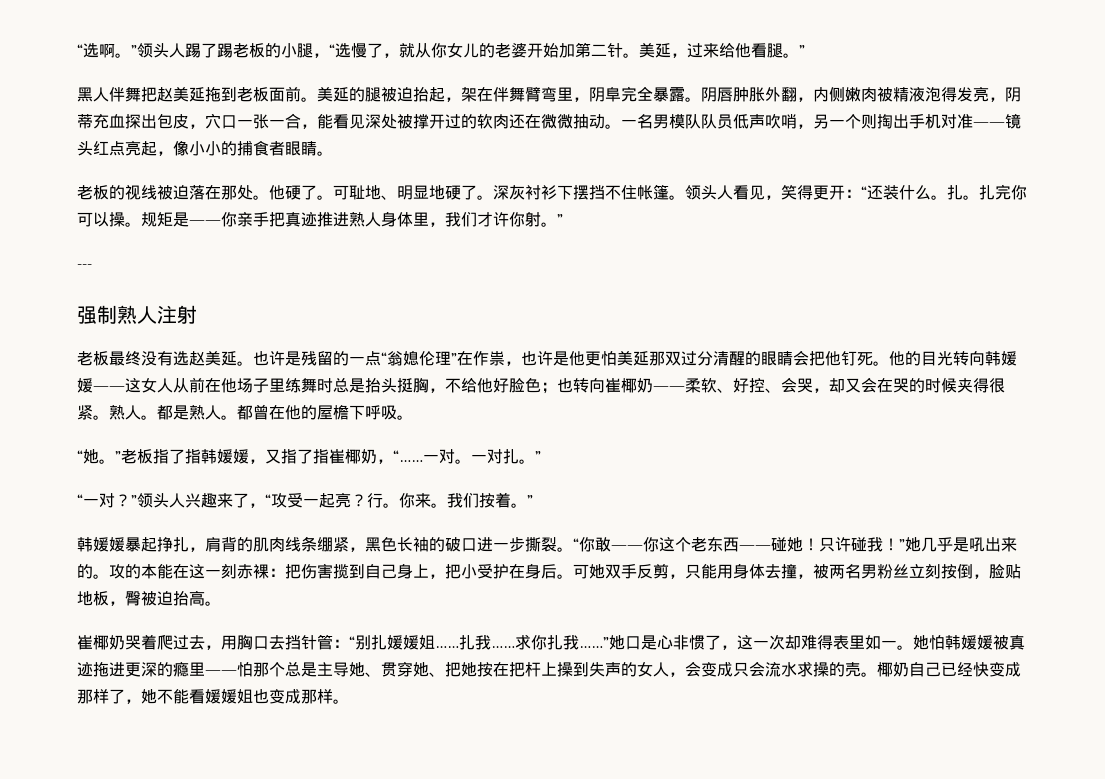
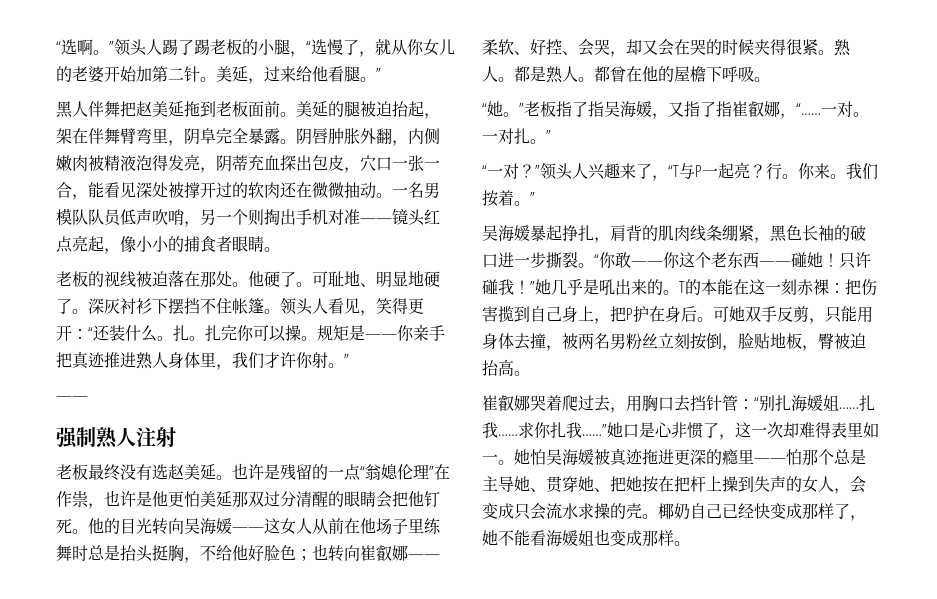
[77,264,92,269] --- -> [56,396,88,401] ——
[985,351,1017,366] 韩媛 -> [184,518,216,535] 吴海
[621,378,653,393] 椰奶 -> [376,545,408,561] 叡娜
[201,449,233,464] 韩媛 -> [604,101,636,118] 吴海
[345,449,377,464] 椰奶 -> [748,101,780,117] 叡娜
[265,493,303,508] “攻受 -> [668,163,702,179] “T与P
[77,537,109,552] 韩媛 -> [482,225,514,242] 吴海
[109,564,125,579] 攻 -> [679,281,685,293] T
[461,564,493,579] 小受 -> [626,308,633,320] P
[93,635,125,650] 椰奶 -> [498,395,530,411] 叡娜
[387,635,403,650] 媛 -> [791,395,807,412] 海
[945,635,977,650] 韩媛 -> [546,449,578,466] 吴海
[205,689,221,704] 媛 -> [546,530,562,547] 海

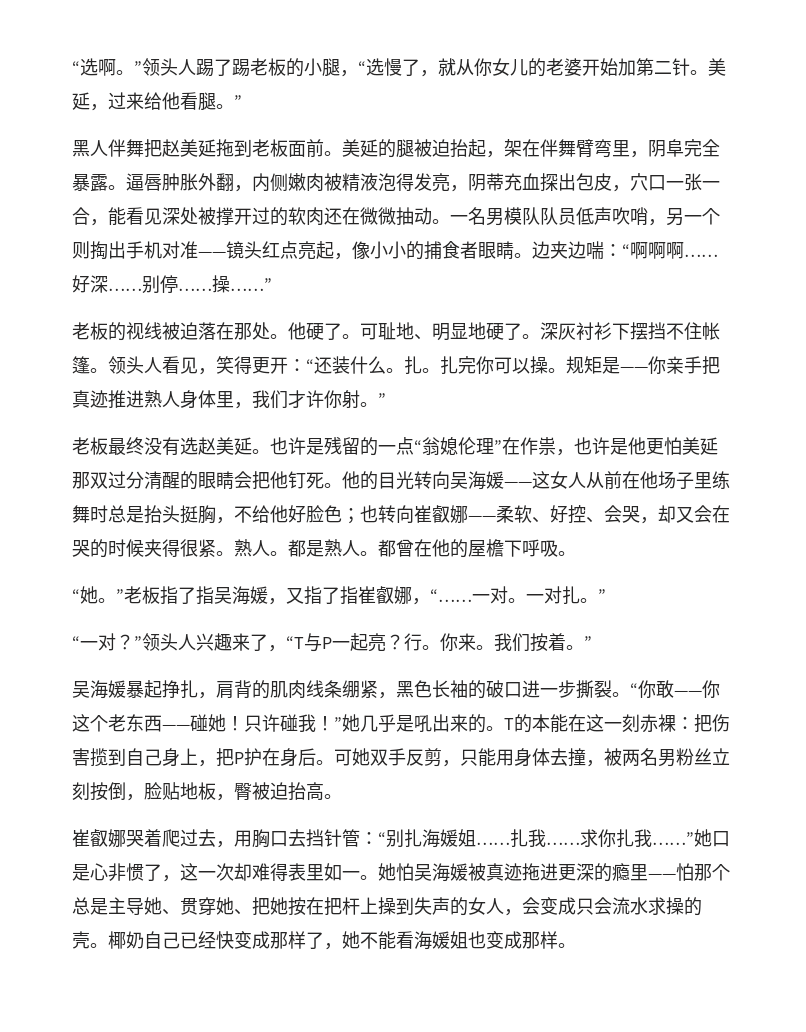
[296,128,312,144] 阴 -> [126,173,144,191] 逼
(280, 249) none -> [532,241,718,260] [72,275,272,294] 边夹边喘：“啊啊啊……好深……别停……操……”
[56,396,88,401] [56,427,176,449] // —— // 强制熟人注射 -> (386, 399) none

